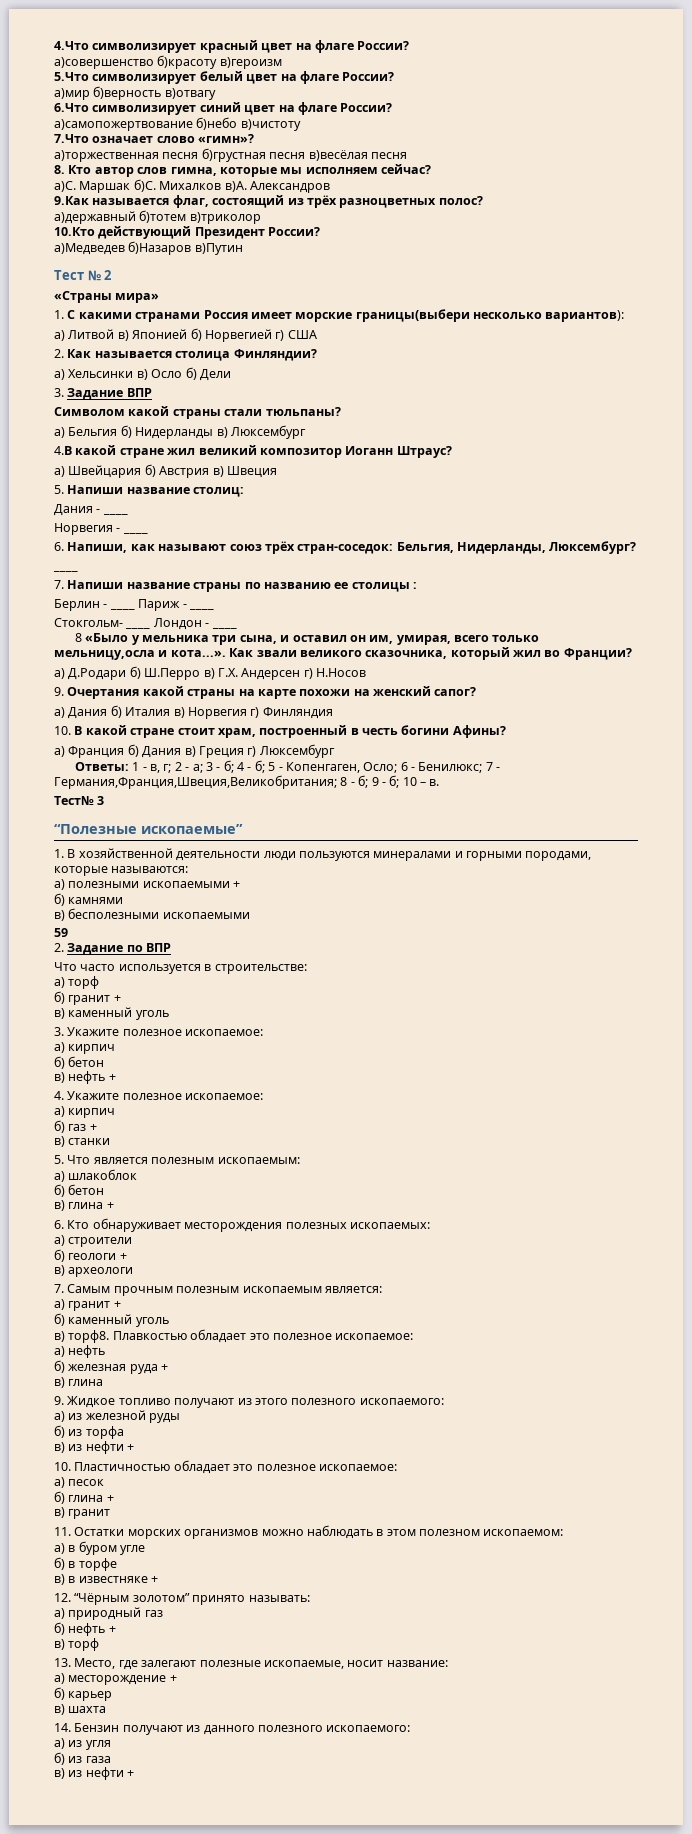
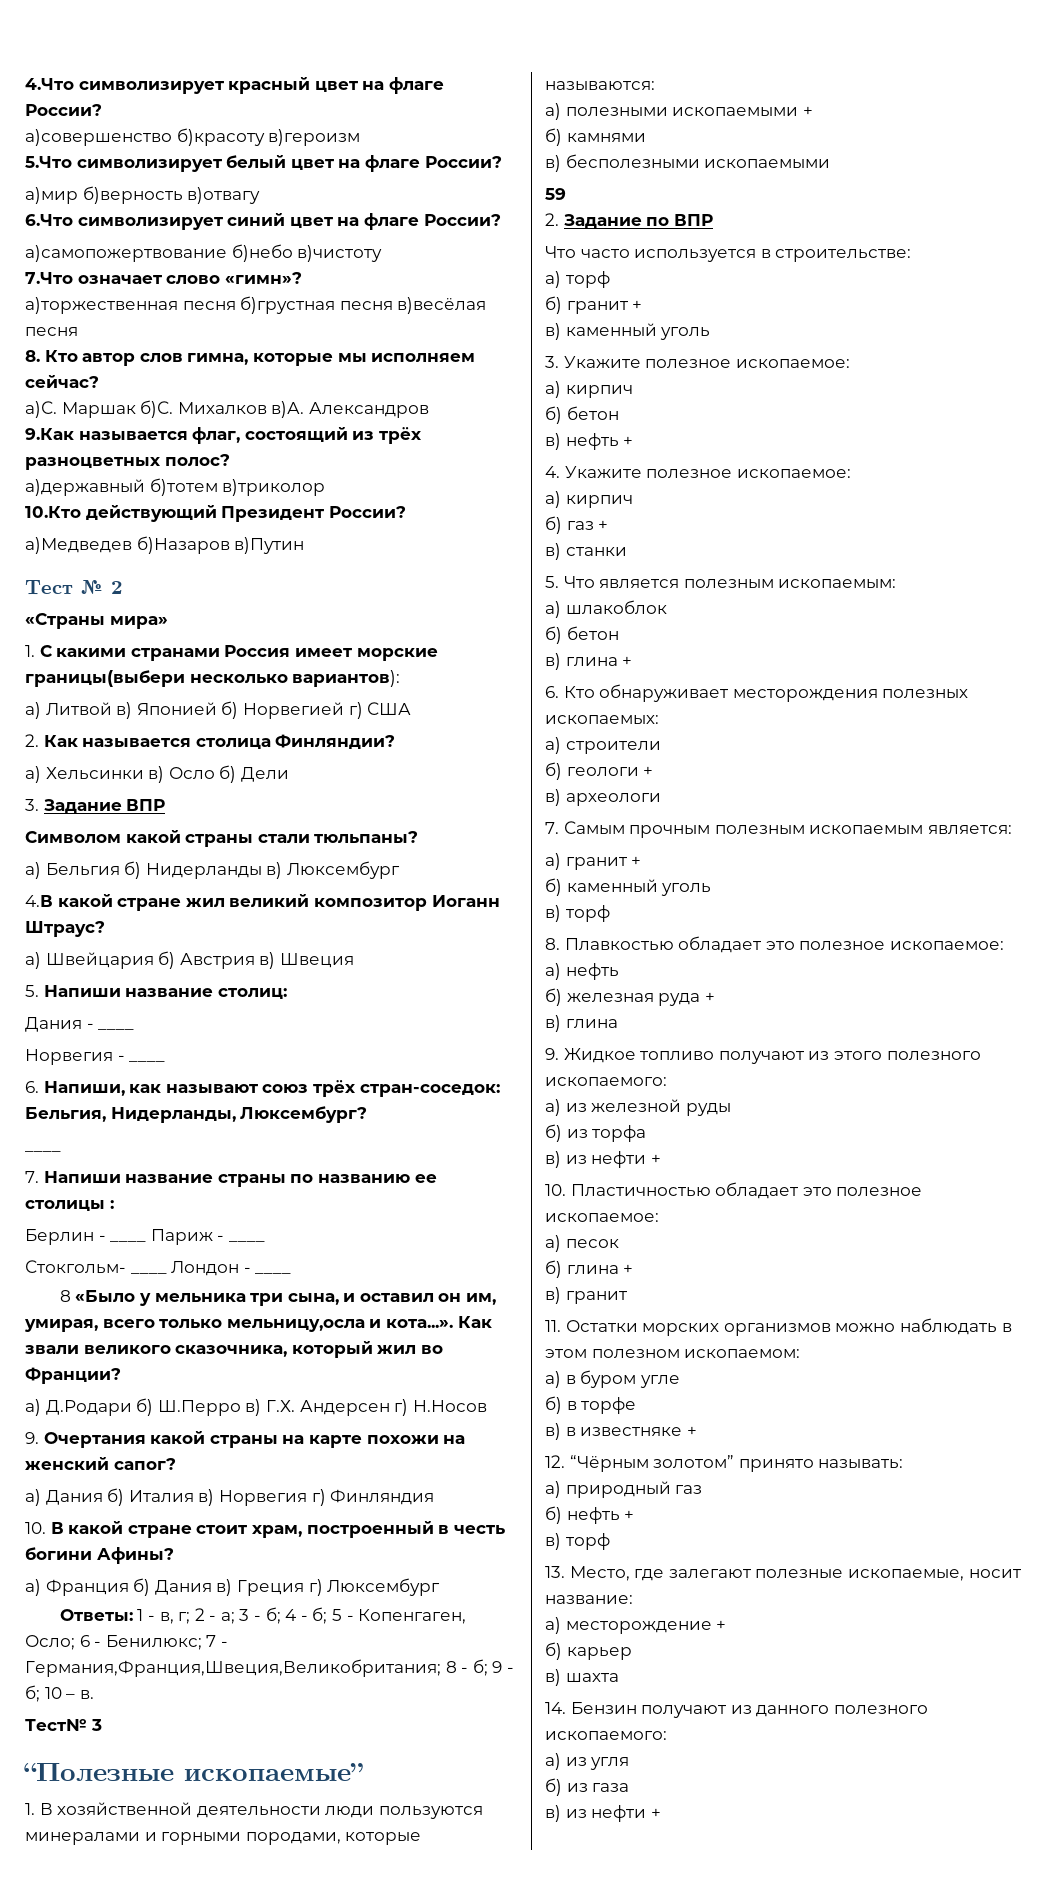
[68,1330,110,1343] торф8. -> [565,905,610,922] [545,938,560,950] торф // 8.

